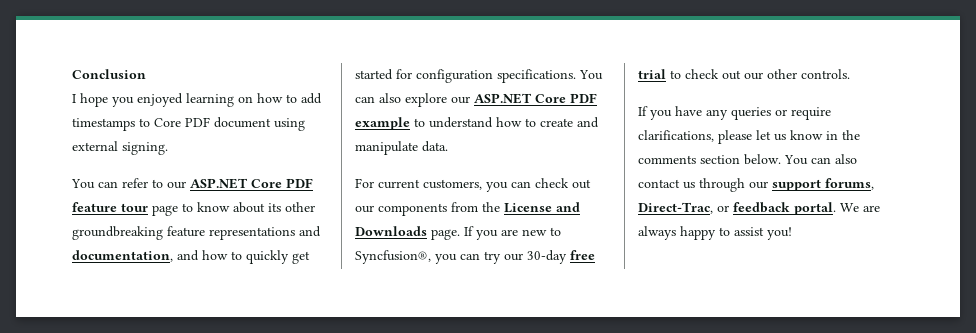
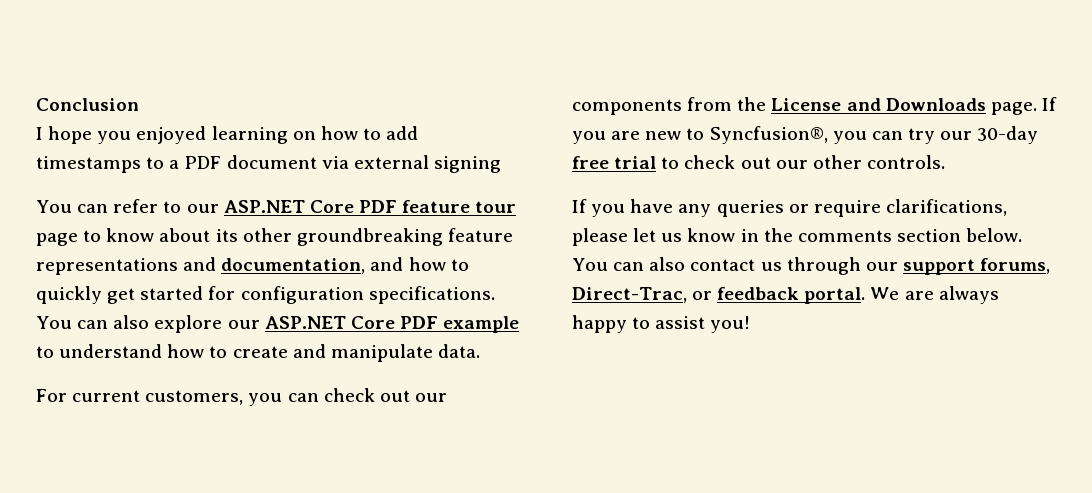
[154,118,181,127] Core -> [169,160,180,169] a
[274,118,305,131] [72,141,168,155] using external signing. -> [321,155,501,173] via external signing

